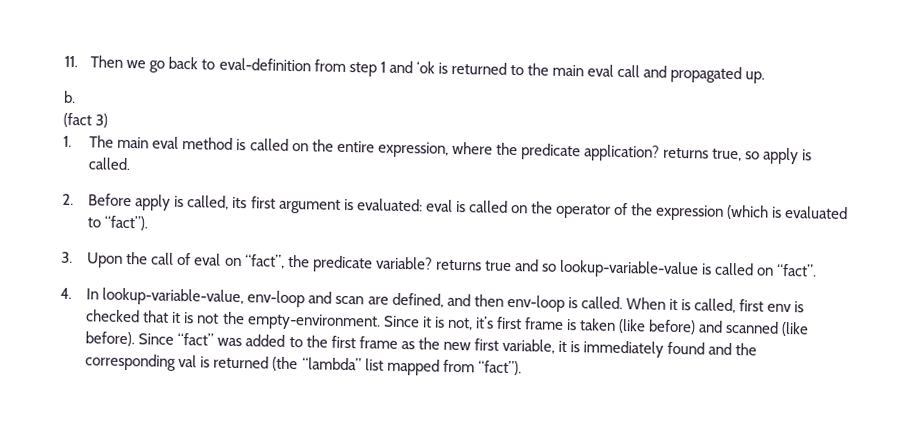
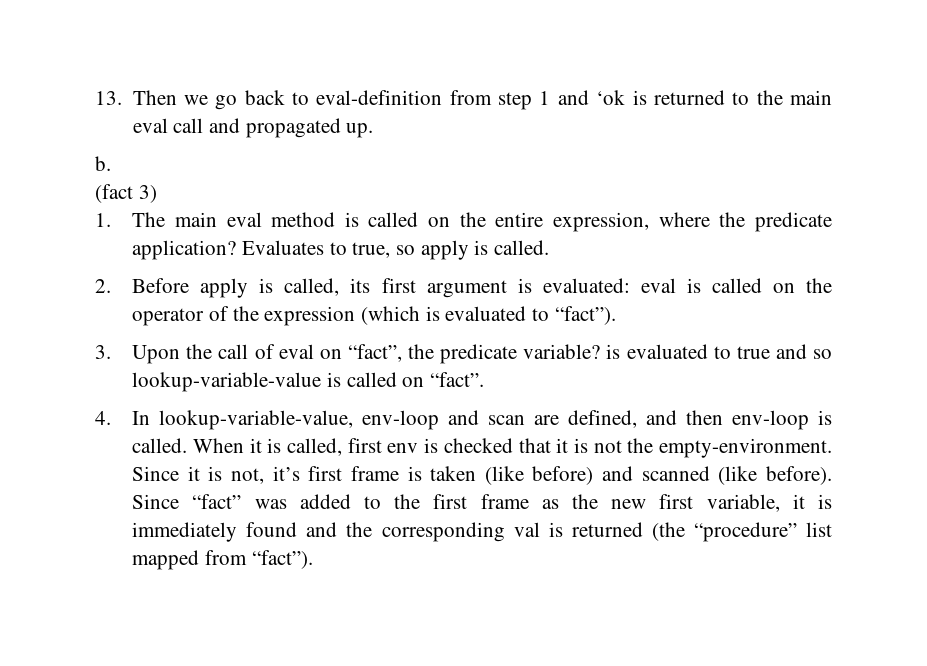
[64,55,78,68] 11. -> [95,91,122,105] 13.
[662,147,709,159] returns -> [241,240,347,255] Evaluates to
[435,259,482,271] returns -> [606,344,731,359] is evaluated to
[301,357,362,371] “lambda” -> [693,522,797,542] “procedure”

